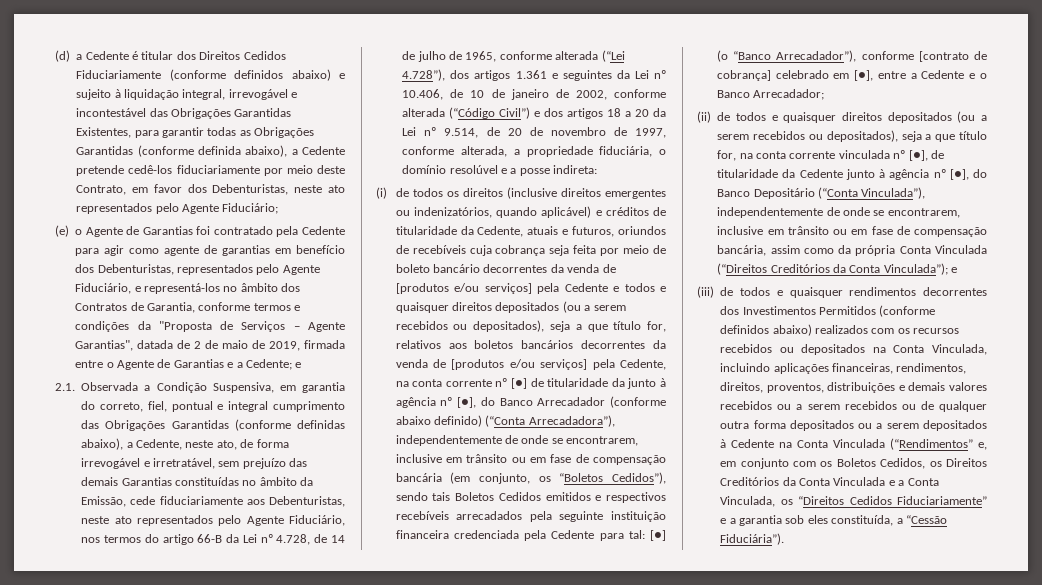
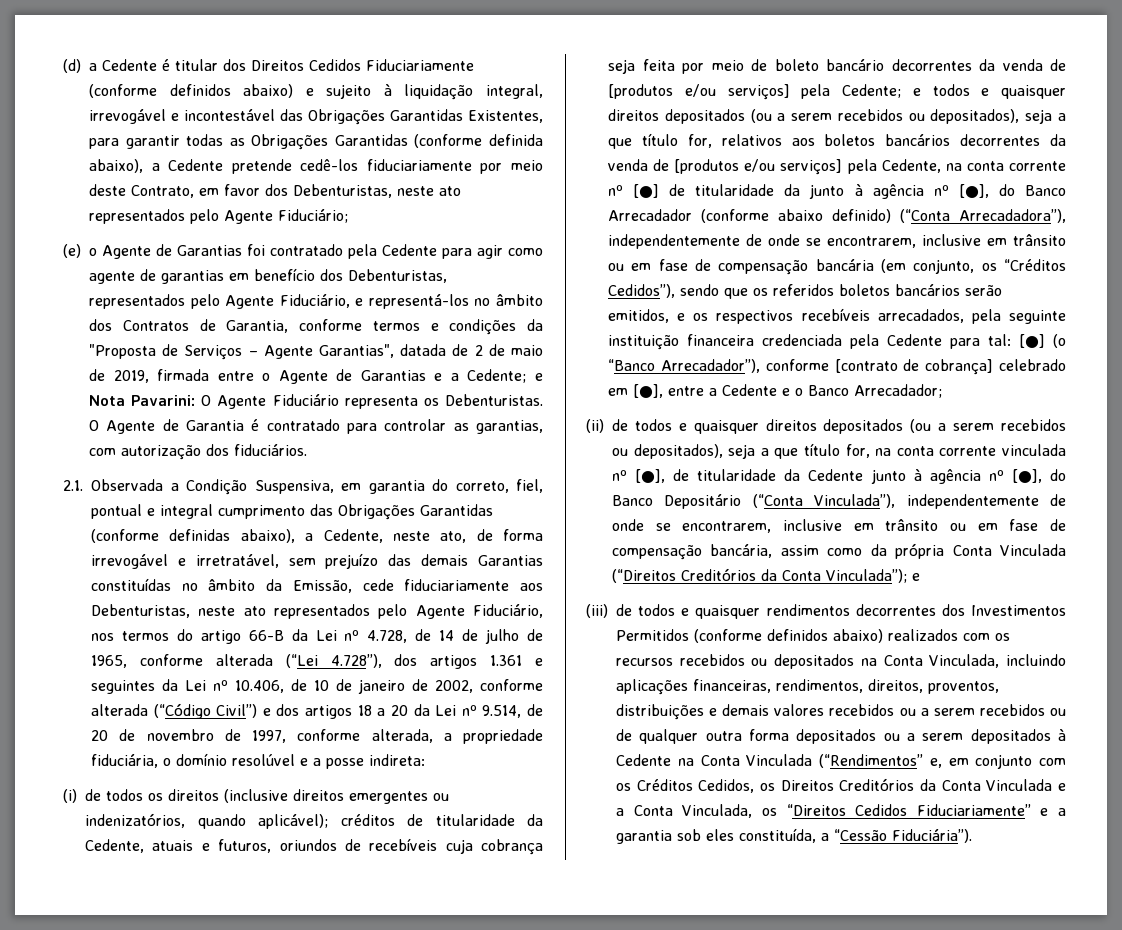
(302, 365) none -> [89,394,543,409] [89,419,543,434] [89,444,307,460] Nota Pavarini: O Agente Fiduciário representa os Debenturistas. O Agente de Garantia é contratado para controlar as garantias, com autorização dos fiduciários.
[541,206,602,218] aplicável) e -> [258,814,328,829] aplicável);
[564,283,608,292] Cedente -> [842,84,901,98] Cedente;
[559,473,604,482] “Boletos -> [1004,259,1066,271] “Créditos
[432,492,602,501] tais Boletos Cedidos emitidos e -> [724,284,1002,299] [608,309,709,323] que os referidos boletos bancários serão emitidos, e os
[456,511,523,520] arrecadados -> [877,309,964,323] arrecadados,
[836,458,876,467] Boletos -> [636,779,693,791] Créditos

